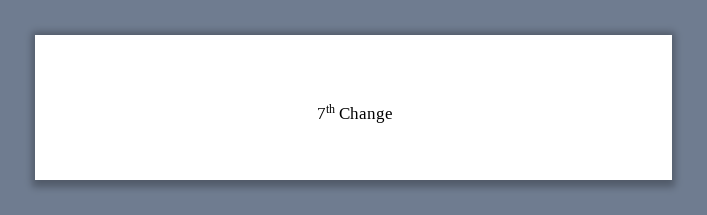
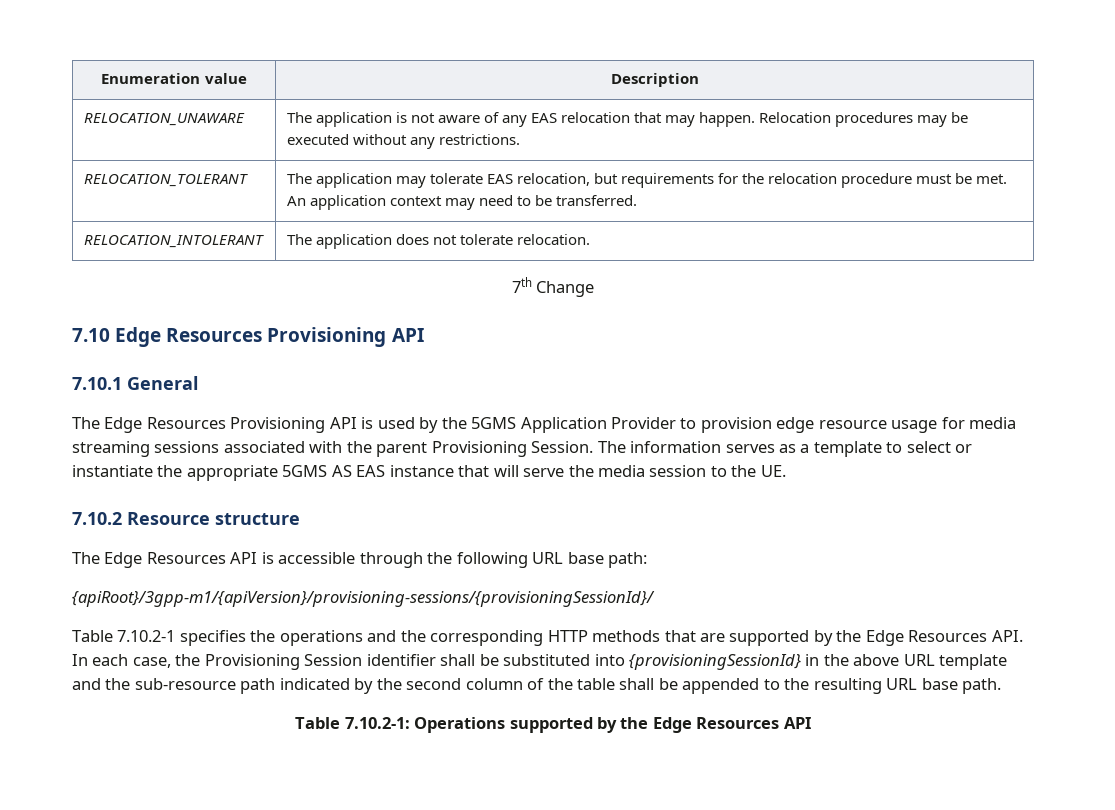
[316,104,394,123] 7th Change -> [101,73,247,84] [610,73,699,87] [83,113,245,126] [286,112,969,127] [286,134,520,149] [83,174,248,187] [286,173,1008,188] [286,195,638,210] [83,235,264,248] [286,234,590,249] [511,277,595,297] [72,327,424,347] [72,376,198,390] [72,417,1017,433] [72,441,973,457] [72,465,786,481] [72,512,300,525] [72,552,648,568] [72,591,655,607] [72,630,1023,646] [72,654,1008,670] [72,678,1002,694] [295,717,811,733] Enumeration value | Description // RELOCATION_UNAWARE | The application is not aware of any EAS relocation that may happen. Relocation procedures may be executed without any restrictions. // RELOCATION_TOLERANT | The application may tolerate EAS relocation, but requirements for the relocation procedure must be met. An application context may need to be transferred. // RELOCATION_INTOLERANT | The application does not tolerate relocation. // 7th Change // 7.10 Edge Resources Provisioning API // 7.10.1 General // The Edge Resources Provisioning API is used by the 5GMS Application Provider to provision edge resource usage for media streaming sessions associated with the parent Provisioning Session. The information serves as a template to select or instantiate the appropriate 5GMS AS EAS instance that will serve the media session to the UE. // 7.10.2 Resource structure // The Edge Resources API is accessible through the following URL base path: // {apiRoot}/3gpp-m1/{apiVersion}/provisioning-sessions/{provisioningSessionId}/ // Table 7.10.2-1 specifies the operations and the corresponding HTTP methods that are supported by the Edge Resources API. In each case, the Provisioning Session identifier shall be substituted into {provisioningSessionId} in the above URL template and the sub-resource path indicated by the second column of the table shall be appended to the resulting URL base path. // Table 7.10.2-1: Operations supported by the Edge Resources API

